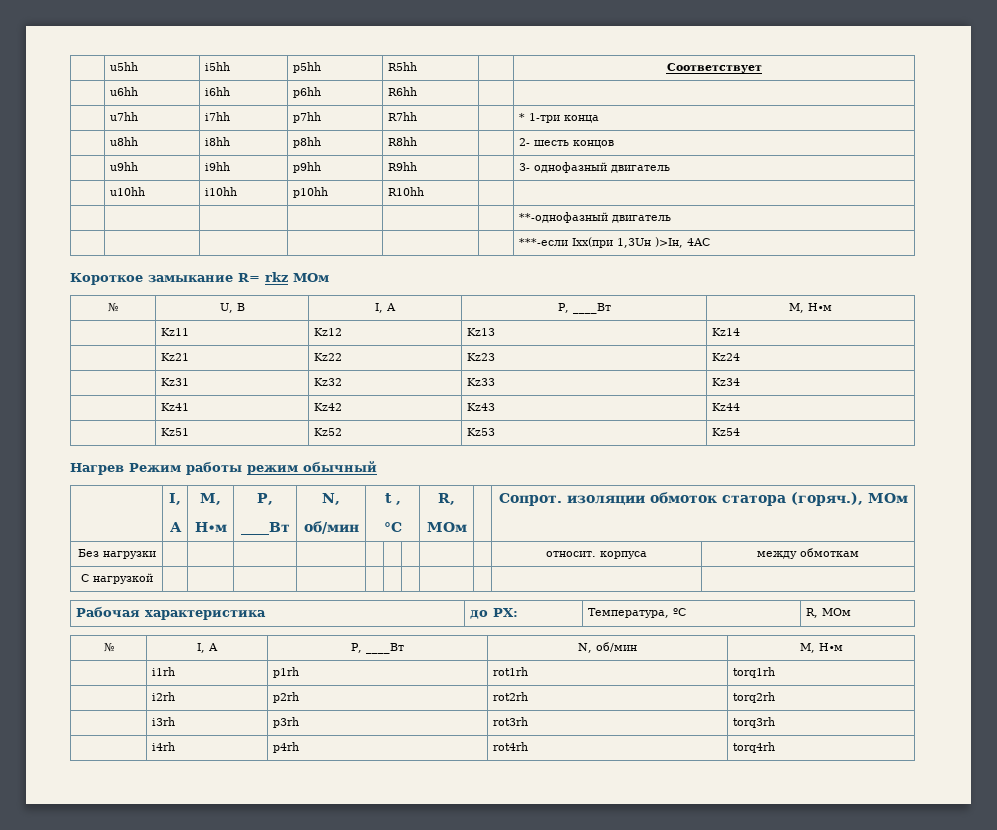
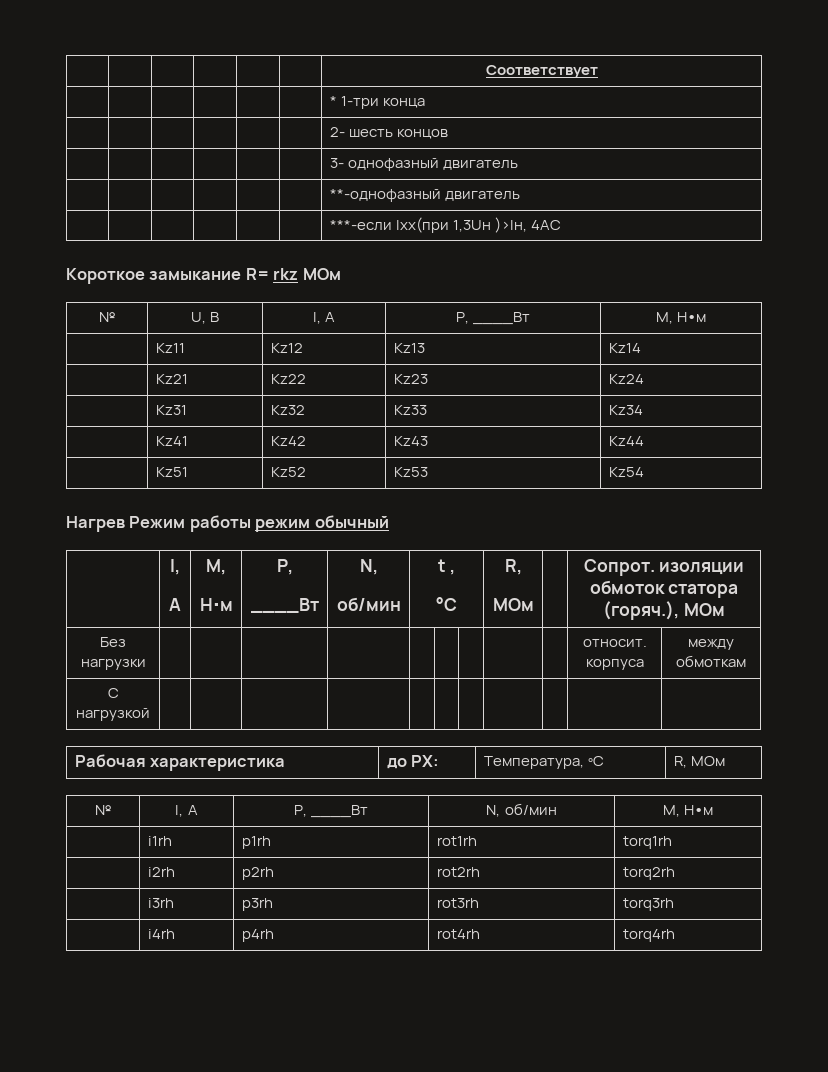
[110,62,139,71] [205,62,231,71] [293,62,322,73] [388,62,418,71] [666,63,762,73] [110,87,139,96] [205,87,231,96] [293,87,322,98] [388,87,418,96] [110,112,139,121] [205,112,231,121] [293,112,322,123] [388,112,418,121] | u5hh | i5hh | p5hh | R5hh | | Соответствует // | u6hh | i6hh | p6hh | R6hh | | // | u7hh | i7hh | p7hh | R7hh -> [485,65,598,78] | | | | | | Соответствует // | | | |
[110,137,139,146] [205,137,231,146] [293,137,322,148] [388,137,418,146] u8hh | i8hh | p8hh | R8hh -> (425, 103) | | |
[110,162,139,171] [205,162,231,171] [293,162,322,173] [388,162,418,171] u9hh | i9hh | p9hh | R9hh -> (448, 134) | | |
[110,187,146,196] [205,187,238,196] [293,187,329,198] [388,187,425,196] // | u10hh | i10hh | p10hh | R10hh | | -> (518, 165) none

